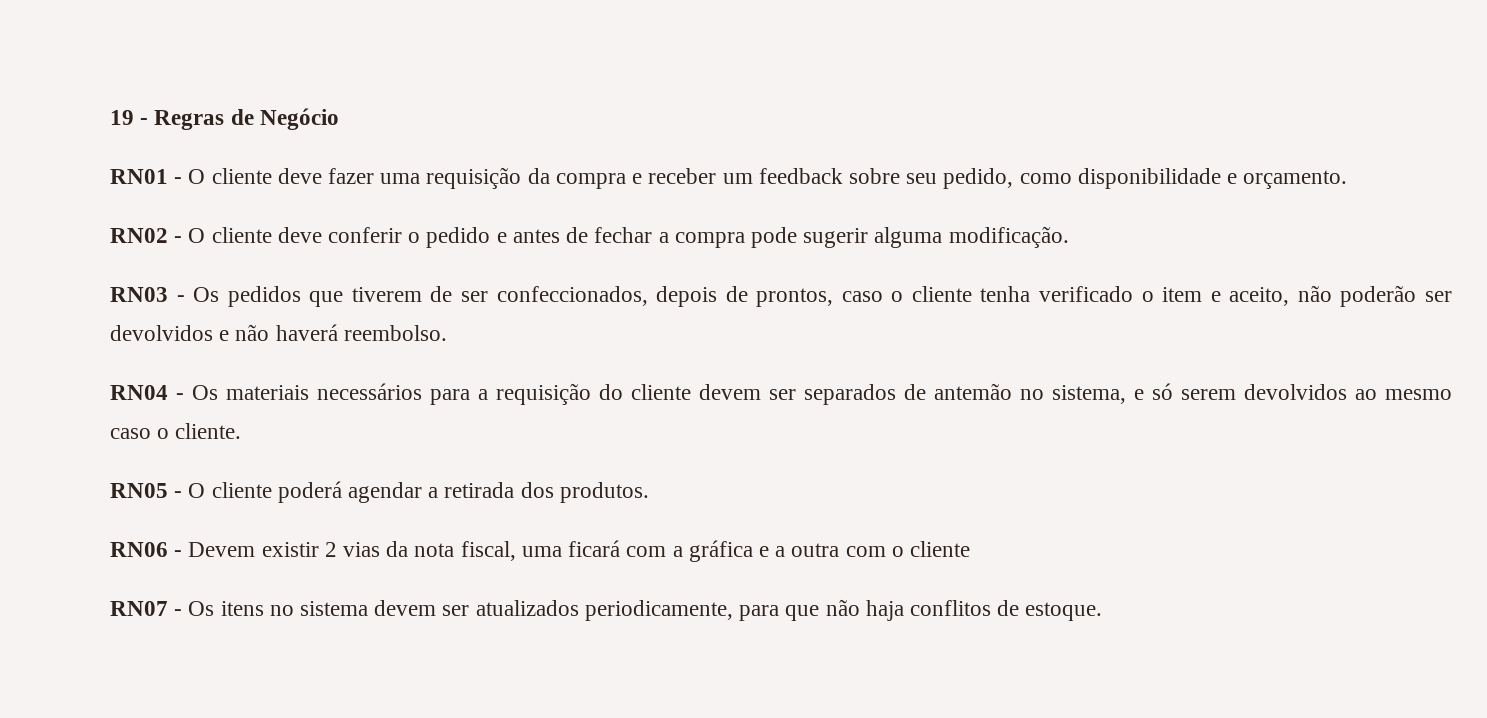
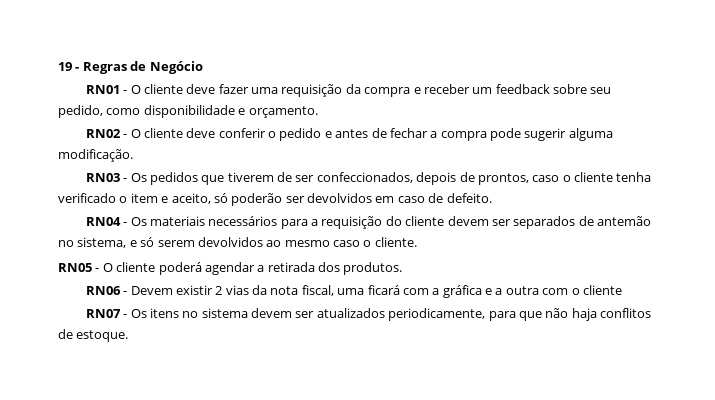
[1297,285,1332,302] não -> [213,193,228,203] só
[219,324,447,341] e não haverá reembolso. -> [375,193,492,203] em caso de defeito.

